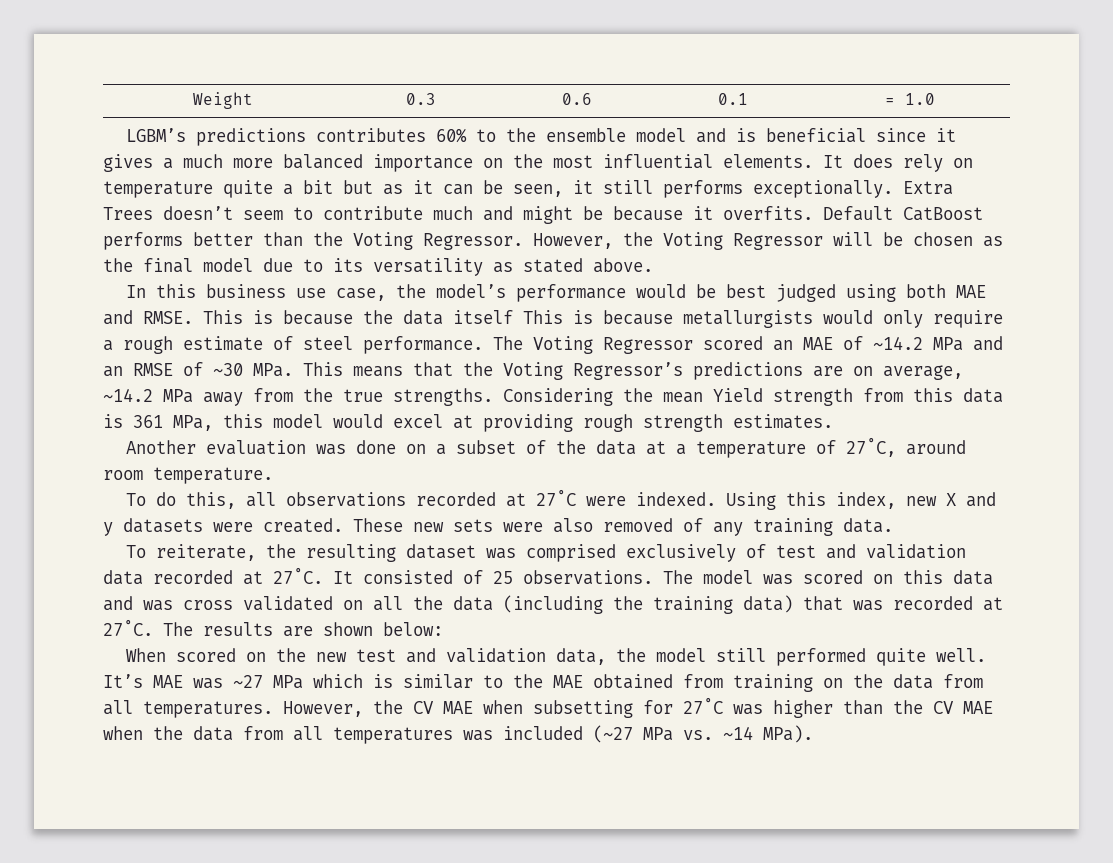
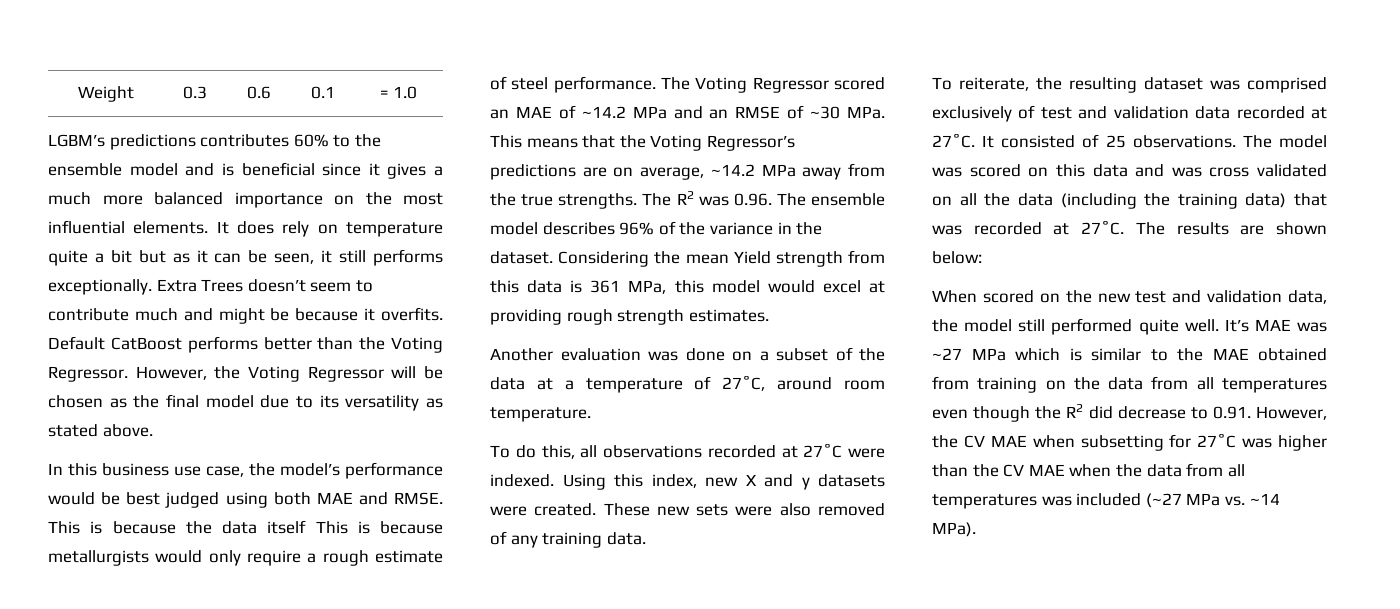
(493, 397) none -> [642,191,885,206] [490,221,823,235] [490,251,553,264] The R2 was 0.96. The ensemble model describes 96% of the variance in the dataset.
[143,701,273,718] temperatures. -> [1222,378,1327,393] [932,404,1251,422] temperatures even though the R2 did decrease to 0.91.

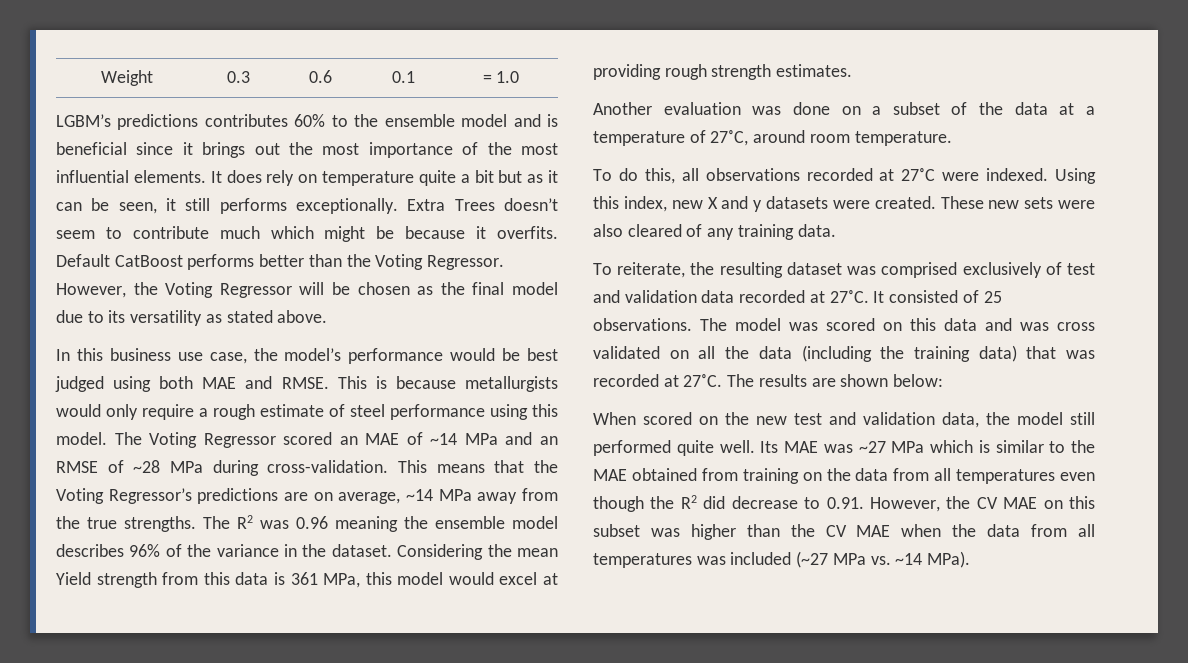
[387,163,443,179] [48,192,354,208] gives a much more balanced importance on -> [202,142,479,158] brings out the most importance of
[183,308,213,321] and -> [270,226,314,239] which
[185,520,443,534] the data itself This is because -> (456, 382) none
[553,76,656,93] performance. -> [390,404,558,420] [56,432,107,445] performance using this model.
[581,106,626,118] ~14.2 -> [430,433,458,445] ~14
[810,106,885,119] ~30 MPa. -> [133,460,389,476] ~28 MPa during cross-validation.
[710,164,755,176] ~14.2 -> [406,489,434,501] ~14
[733,193,806,206] 0.96. The -> [296,516,428,532] 0.96 meaning the
[818,503,885,516] removed -> [627,224,682,237] cleared
[1224,319,1249,332] It’s -> [760,441,779,453] Its
[1032,433,1237,451] when subsetting for 27˚C -> [1043,496,1095,509] [593,524,640,537] on this subset

